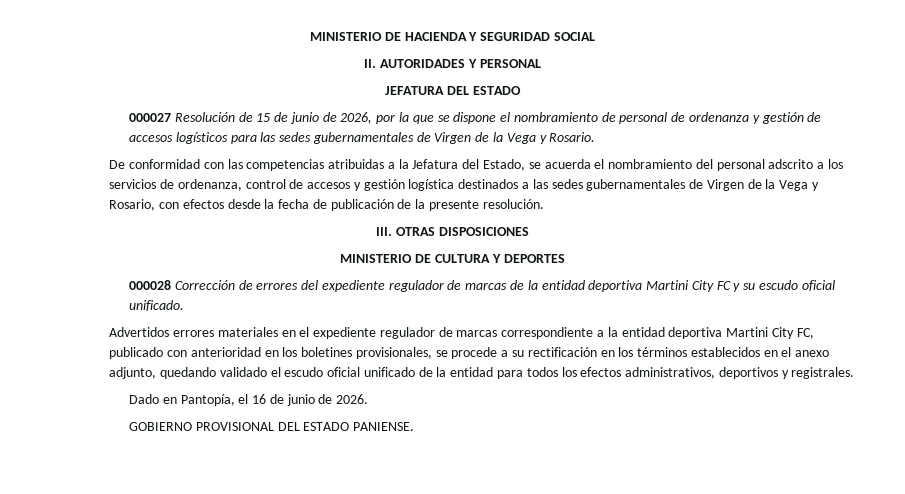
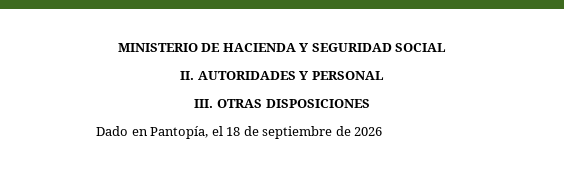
[385,86,521,95] [128,112,822,124] [128,132,596,144] [109,159,844,171] [109,179,820,191] [109,199,544,211] [376,227,529,236] [340,254,565,263] [128,280,835,292] [128,300,184,311] [109,327,814,339] [109,347,830,359] [109,367,855,379] [128,394,369,406] [128,422,415,431] JEFATURA DEL ESTADO // 000027 Resolución de 15 de junio de 2026, por la que se dispone el nombramiento de personal de ordenanza y gestión de accesos logísticos para las sedes gubernamentales de Virgen de la Vega y Rosario. // De conformidad con las competencias atribuidas a la Jefatura del Estado, se acuerda el nombramiento del personal adscrito a los servicios de ordenanza, control de accesos y gestión logística destinados a las sedes gubernamentales de Virgen de la Vega y Rosario, con efectos desde la fecha de publicación de la presente resolución. // III. OTRAS DISPOSICIONES // MINISTERIO DE CULTURA Y DEPORTES // 000028 Corrección de errores del expediente regulador de marcas de la entidad deportiva Martini City FC y su escudo oficial unificado. // Advertidos errores materiales en el expediente regulador de marcas correspondiente a la entidad deportiva Martini City FC, publicado con anterioridad en los boletines provisionales, se procede a su rectificación en los términos establecidos en el anexo adjunto, quedando validado el escudo oficial unificado de la entidad para todos los efectos administrativos, deportivos y registrales. // Dado en Pantopía, el 16 de junio de 2026. // GOBIERNO PROVISIONAL DEL ESTADO PANIENSE. -> [194,99,370,108] [96,126,383,139] III. OTRAS DISPOSICIONES // Dado en Pantopía, el 18 de septiembre de 2026

